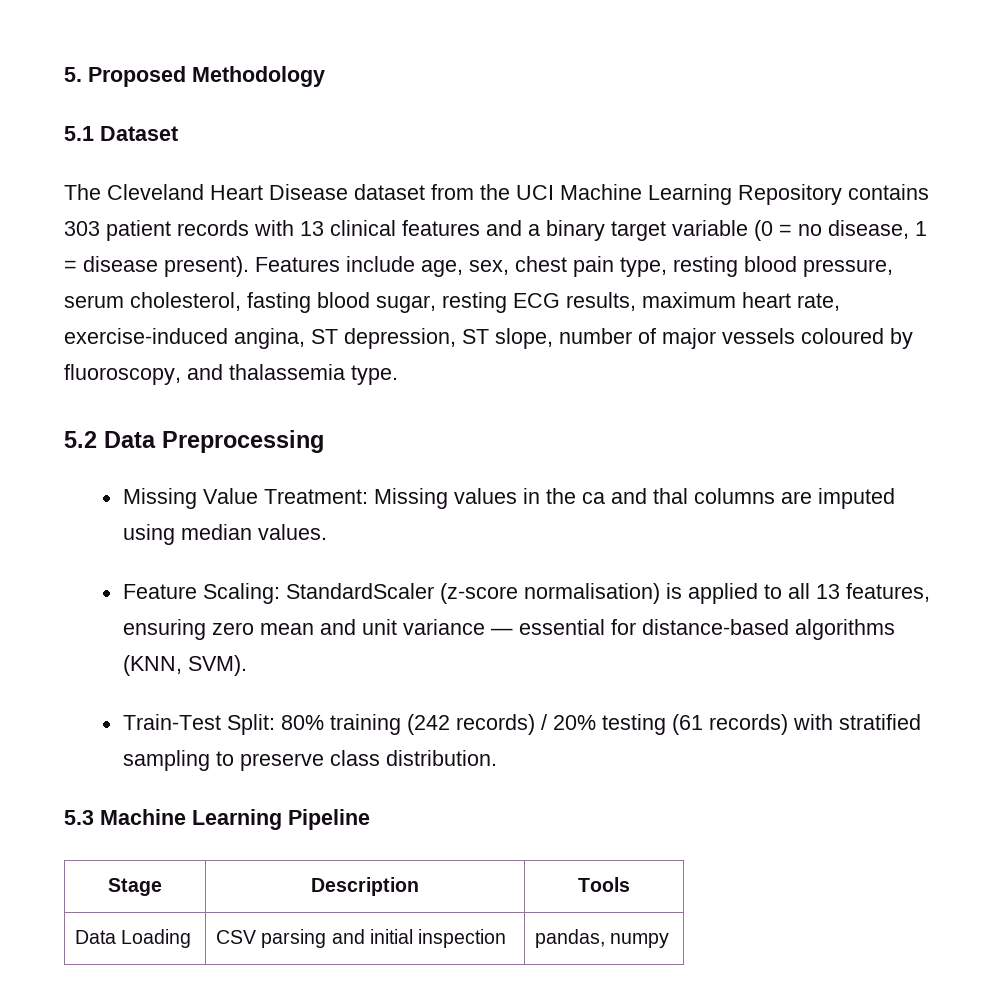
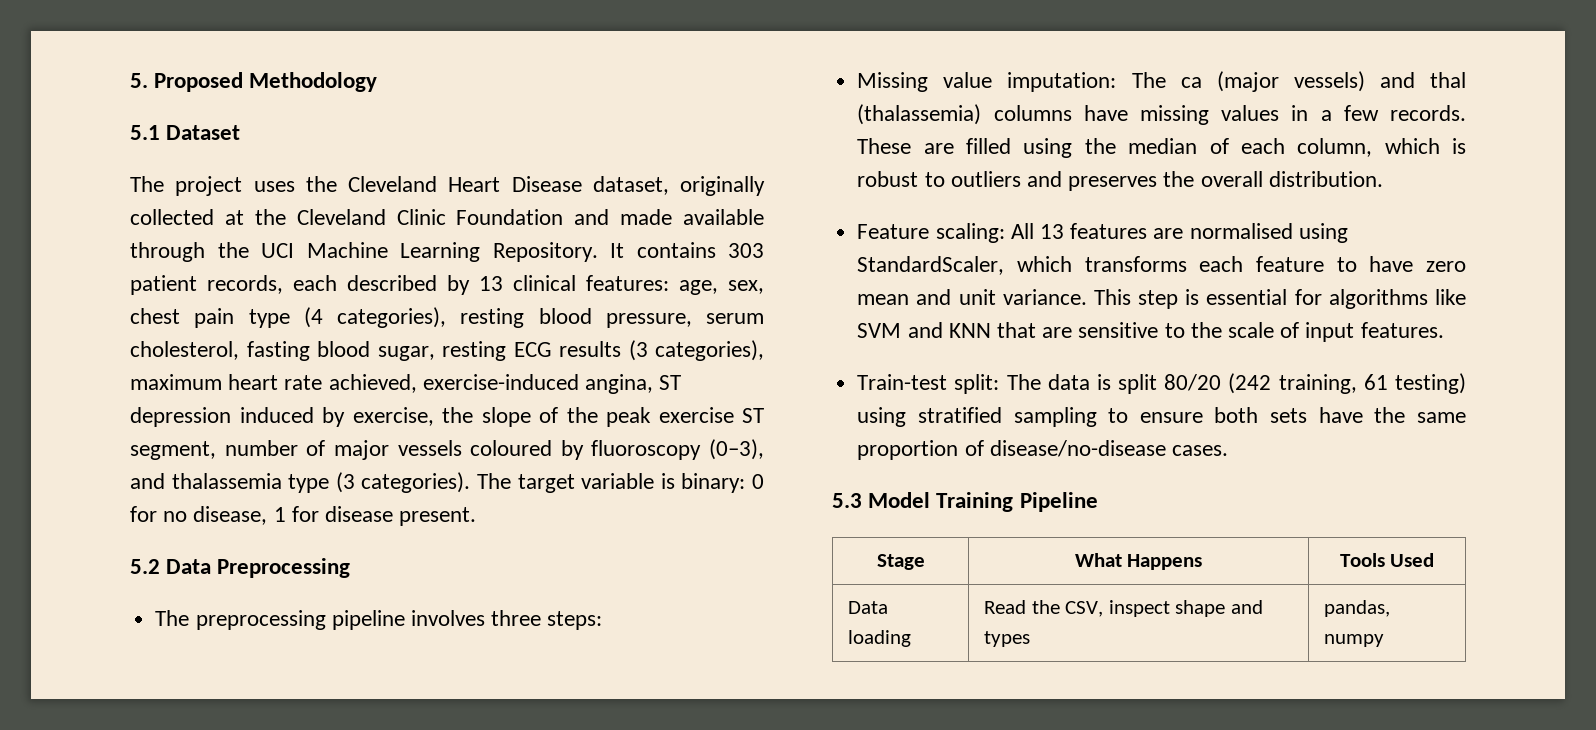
[107,184,474,200] Cleveland Heart Disease dataset from -> [175,176,765,196] [130,209,764,225] [130,242,205,262] project uses the Cleveland Heart Disease dataset, originally collected at the Cleveland Clinic Foundation and made available through
[738,184,842,205] Repository -> [492,242,624,262] Repository. It
[177,220,927,241] [64,256,415,277] records with 13 clinical features and a binary target variable (0 = no disease, 1 = disease present). Features include -> [207,275,669,295] records, each described by 13 clinical features:
[620,257,667,277] type, -> [248,307,446,328] type (4 categories),
[566,292,840,311] [64,328,553,349] results, maximum heart rate, exercise-induced angina, ST depression, ST slope, -> [559,340,764,361] [130,374,682,394] [130,407,764,427] [130,441,216,460] results (3 categories), maximum heart rate achieved, exercise-induced angina, ST depression induced by exercise, the slope of the peak exercise ST segment,
[64,364,398,385] [64,430,324,453] [122,488,895,509] [122,524,327,545] [122,583,930,604] [122,619,895,640] [122,655,247,676] [122,714,921,735] [122,750,497,771] fluoroscopy, and thalassemia type. // 5.2 Data Preprocessing // Missing Value Treatment: Missing values in the ca and thal columns are imputed using median values. // Feature Scaling: StandardScaler (z-score normalisation) is applied to all 13 features, ensuring zero mean and unit variance — essential for distance-based algorithms (KNN, SVM). // Train-Test Split: 80% training (242 records) / 20% testing (61 records) with stratified sampling to preserve class distribution. -> [591,439,764,460] [130,472,765,493] [130,506,477,526] [130,558,351,578] [155,610,603,630] [857,71,1466,92] [857,104,1466,125] [857,138,1466,158] [857,171,1383,191] [857,223,1348,243] [857,256,1466,275] [857,289,1466,309] [857,322,1444,342] [857,373,1466,394] [857,407,1466,427] [857,440,1228,460] fluoroscopy (0–3), and thalassemia type (3 categories). The target variable is binary: 0 for no disease, 1 for disease present. // 5.2 Data Preprocessing // The preprocessing pipeline involves three steps: // Missing value imputation: The ca (major vessels) and thal (thalassemia) columns have missing values in a few records. These are filled using the median of each column, which is robust to outliers and preserves the overall distribution. // Feature scaling: All 13 features are normalised using StandardScaler, which transforms each feature to have zero mean and unit variance. This step is essential for algorithms like SVM and KNN that are sensitive to the scale of input features. // Train-test split: The data is split 80/20 (242 training, 61 testing) using stratified sampling to ensure both sets have the same proportion of disease/no-disease cases.
[100,809,282,830] Machine Learning -> [868,492,1014,512] Model Training
[311,877,419,896] Description -> [1074,553,1203,570] What Happens
[75,929,192,948] [216,929,507,948] // Data Loading | CSV parsing and initial inspection -> [1390,553,1435,567] [848,601,889,614] [848,630,912,647] [984,600,1263,617] [984,631,1031,647] Used // Data loading | Read the CSV, inspect shape and types

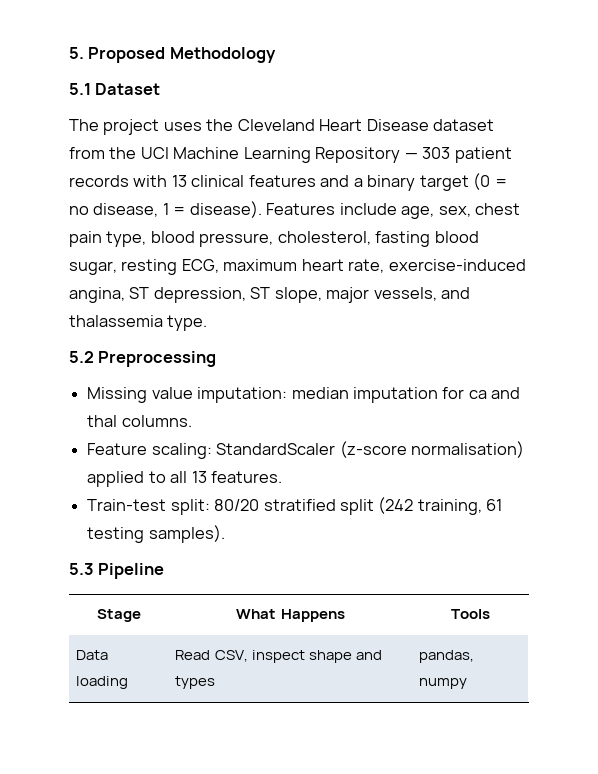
[592,176,765,196] [130,209,764,225] [130,242,764,262] [130,275,764,295] [130,307,525,328] dataset, originally collected at the Cleveland Clinic Foundation and made available through the UCI Machine Learning Repository. It contains 303 patient records, each described by 13 clinical features: age, sex, chest pain type (4 categories), resting -> [433,119,495,131] [69,147,512,163] [69,173,507,191] [69,201,521,219] [69,231,147,247] dataset from the UCI Machine Learning Repository — 303 patient records with 13 clinical features and a binary target (0 = no disease, 1 = disease). Features include age, sex, chest pain type,
[706,313,764,324] serum -> (274, 240) none
[513,340,764,361] [130,374,682,394] [130,407,764,427] [130,439,764,460] [130,472,765,493] [130,506,477,526] ECG results (3 categories), maximum heart rate achieved, exercise-induced angina, ST depression induced by exercise, the slope of the peak exercise ST segment, number of major vessels coloured by fluoroscopy (0–3), and thalassemia type (3 categories). The target variable is binary: 0 for no disease, 1 for disease present. -> [181,259,526,273] [69,287,471,303] [69,315,208,331] ECG, maximum heart rate, exercise-induced angina, ST depression, ST slope, major vessels, and thalassemia type.
[166,559,212,574] Data -> (94, 357) none
[155,610,603,630] [857,71,1466,92] [857,104,1466,125] [857,138,1466,158] [857,171,1383,191] [857,223,1348,243] [857,256,1466,275] [857,289,1466,309] [857,322,1444,342] [857,373,1466,394] [857,407,1466,427] [857,440,1228,460] The preprocessing pipeline involves three steps: // Missing value imputation: The ca (major vessels) and thal (thalassemia) columns have missing values in a few records. These are filled using the median of each column, which is robust to outliers and preserves the overall distribution. // Feature scaling: All 13 features are normalised using StandardScaler, which transforms each feature to have zero mean and unit variance. This step is essential for algorithms like SVM and KNN that are sensitive to the scale of input features. // Train-test split: The data is split 80/20 (242 training, 61 testing) using stratified sampling to ensure both sets have the same proportion of disease/no-disease cases. -> [87,387,521,403] [87,415,192,427] [87,441,524,459] [87,471,282,487] [87,497,503,515] [87,525,225,543] Missing value imputation: median imputation for ca and thal columns. // Feature scaling: StandardScaler (z-score normalisation) applied to all 13 features. // Train-test split: 80/20 stratified split (242 training, 61 testing samples).
[868,492,1014,512] Model Training -> (94, 569) none
[1390,553,1435,567] Used -> (490, 614) none
[1031,600,1060,614] the -> (211, 655) none

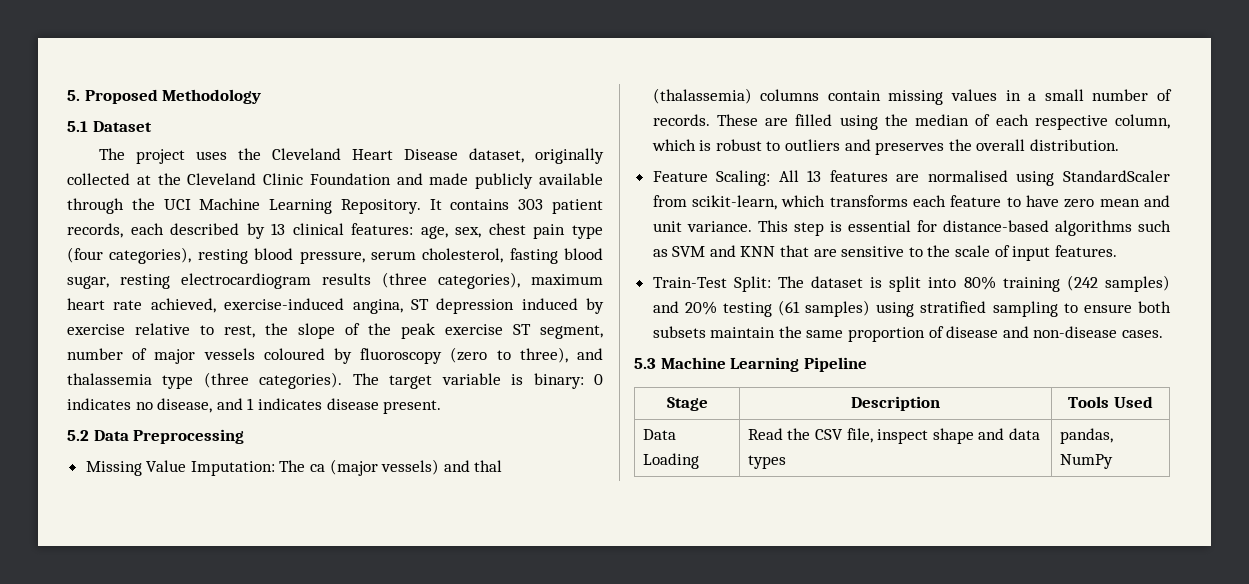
[433,119,495,131] [69,147,512,163] [69,173,507,191] [69,201,521,219] [69,231,147,247] dataset from the UCI Machine Learning Repository — 303 patient records with 13 clinical features and a binary target (0 = no disease, 1 = disease). Features include age, sex, chest pain type, -> [469,148,605,164] [67,173,603,189] [67,198,603,214] [67,223,603,239] [67,247,248,264] dataset, originally collected at the Cleveland Clinic Foundation and made publicly available through the UCI Machine Learning Repository. It contains 303 patient records, each described by 13 clinical features: age, sex, chest pain type (four categories), resting
(274, 240) none -> [370,251,416,260] serum
[181,259,526,273] [69,287,471,303] [69,315,208,331] ECG, maximum heart rate, exercise-induced angina, ST depression, ST slope, major vessels, and thalassemia type. -> [181,272,603,289] [67,298,604,314] [67,323,603,339] [67,347,603,364] [67,372,604,389] [67,398,442,414] electrocardiogram results (three categories), maximum heart rate achieved, exercise-induced angina, ST depression induced by exercise relative to rest, the slope of the peak exercise ST segment, number of major vessels coloured by fluoroscopy (zero to three), and thalassemia type (three categories). The target variable is binary: 0 indicates no disease, and 1 indicates disease present.
(94, 357) none -> [93,430,129,441] Data
[151,387,521,403] [87,415,192,427] [87,441,524,459] [87,471,282,487] [87,497,503,515] [87,525,225,543] value imputation: median imputation for ca and thal columns. // Feature scaling: StandardScaler (z-score normalisation) applied to all 13 features. // Train-test split: 80/20 stratified split (242 training, 61 testing samples). -> [146,459,503,476] [652,88,1172,105] [652,114,1170,130] [651,139,1120,155] [652,170,1170,186] [652,195,1170,210] [652,220,1171,236] [652,245,1117,261] [652,275,1170,292] [652,300,1171,317] [652,326,1164,342] Value Imputation: The ca (major vessels) and thal (thalassemia) columns contain missing values in a small number of records. These are filled using the median of each respective column, which is robust to outliers and preserves the overall distribution. // Feature Scaling: All 13 features are normalised using StandardScaler from scikit-learn, which transforms each feature to have zero mean and unit variance. This step is essential for distance-based algorithms such as SVM and KNN that are sensitive to the scale of input features. // Train-Test Split: The dataset is split into 80% training (242 samples) and 20% testing (61 samples) using stratified sampling to ensure both subsets maintain the same proportion of disease and non-disease cases.
(94, 569) none -> [660,357,800,372] Machine Learning
[236,609,345,622] What Happens -> [851,396,940,411] Description
[76,650,109,660] [76,676,129,689] // Data loading -> [1113,396,1153,408] [642,429,676,440] [642,453,699,469] Used // Data Loading
[214,650,248,662] CSV, -> [787,428,873,443] the CSV file,
(382, 655) none -> [1008,428,1040,440] data
[419,678,468,689] numpy -> [1059,454,1113,469] NumPy

